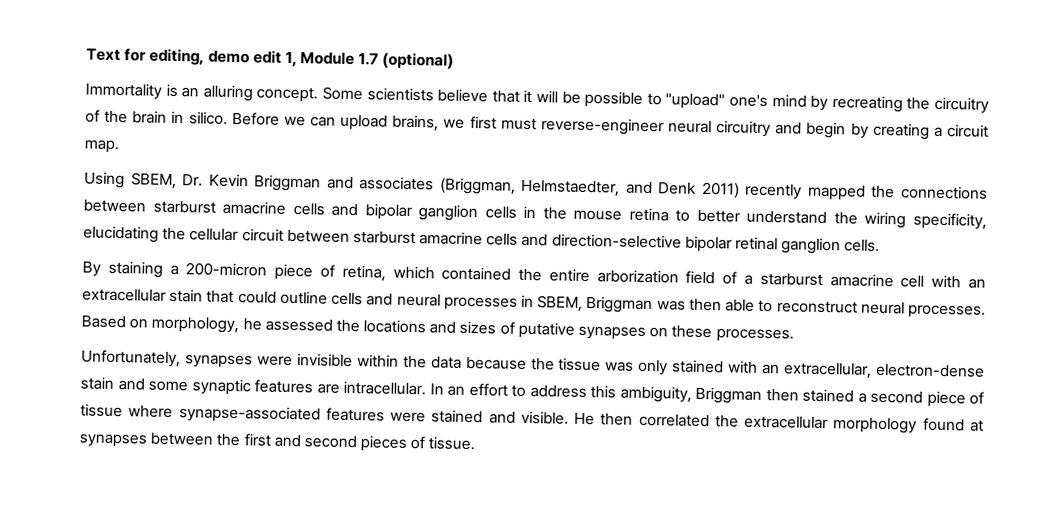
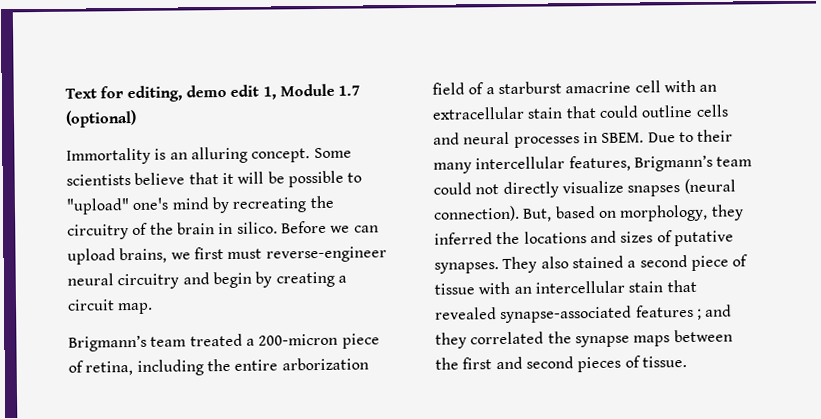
[84,171,988,201] [83,199,987,230] [83,225,881,255] [82,260,163,278] Using SBEM, Dr. Kevin Briggman and associates (Briggman, Helmstaedter, and Denk 2011) recently mapped the connections between starburst amacrine cells and bipolar ganglion cells in the mouse retina to better understand the wiring specificity, elucidating the cellular circuit between starburst amacrine cells and direction-selective bipolar retinal ganglion cells. // By staining -> [68,333,243,352] Brigmann’s team treated
[392,265,512,281] which contained -> [136,359,204,376] including
[537,295,986,319] [81,315,333,334] SBEM, Briggman was then able to reconstruct neural processes. Based on morphology, he assessed -> [601,129,734,143] [433,154,753,174] [433,178,736,198] [433,204,744,222] [434,232,493,245] SBEM. Due to their many intercellular features, Brigmann’s team could not directly visualize snapses (neural connection). But, based on morphology, they inferred
[578,325,794,343] [81,349,985,379] [80,376,799,404] synapses on these processes. // Unfortunately, synapses were invisible within the data because the tissue was only stained with an extracellular, electron-dense stain and some synaptic features are intracellular. In an effort to address this ambiguity, Briggman then -> [434,256,569,274] synapses. They also
[128,405,984,434] [79,433,147,448] where synapse-associated features were stained and visible. He then correlated the extracellular morphology found at synapses -> [478,279,697,295] [435,304,733,324] [435,331,671,349] with an intercellular stain that revealed synapse-associated features ; and they correlated the synapse maps

